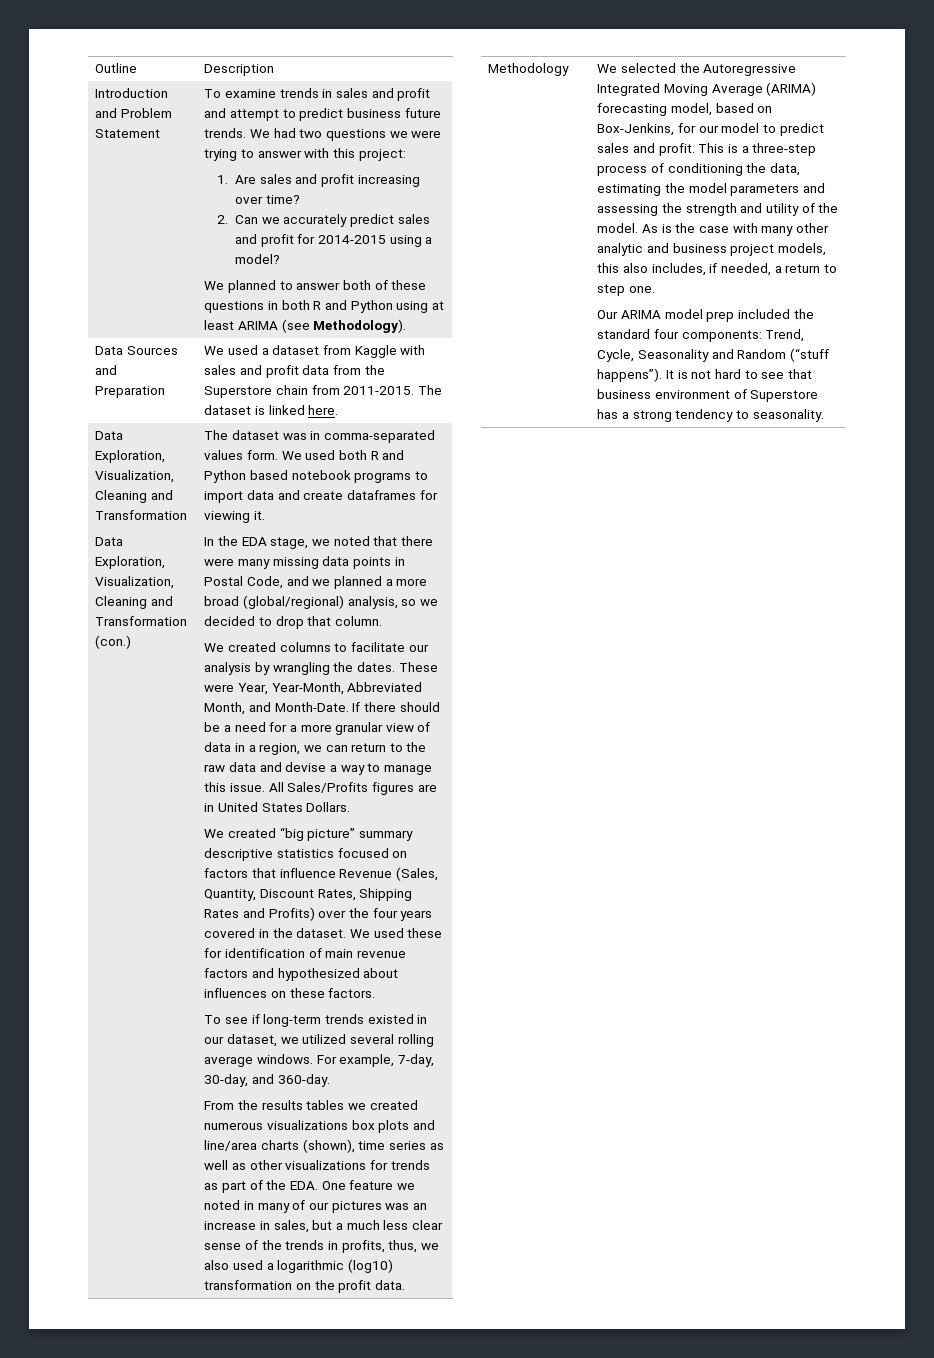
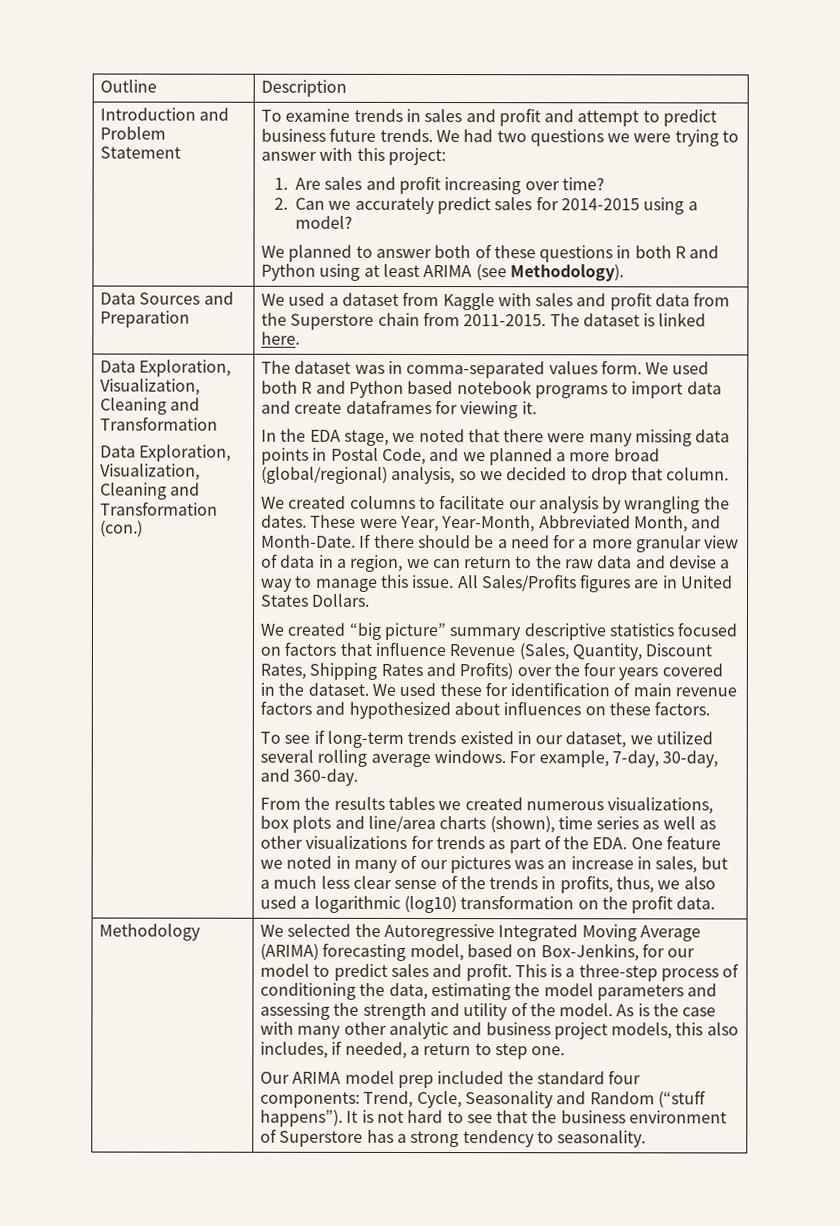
[235,234,294,247] and profit -> (533, 204) none
[266,1120,348,1130] visualizations -> [607,797,714,815] visualizations,
(812, 374) none -> [531,1110,558,1124] the

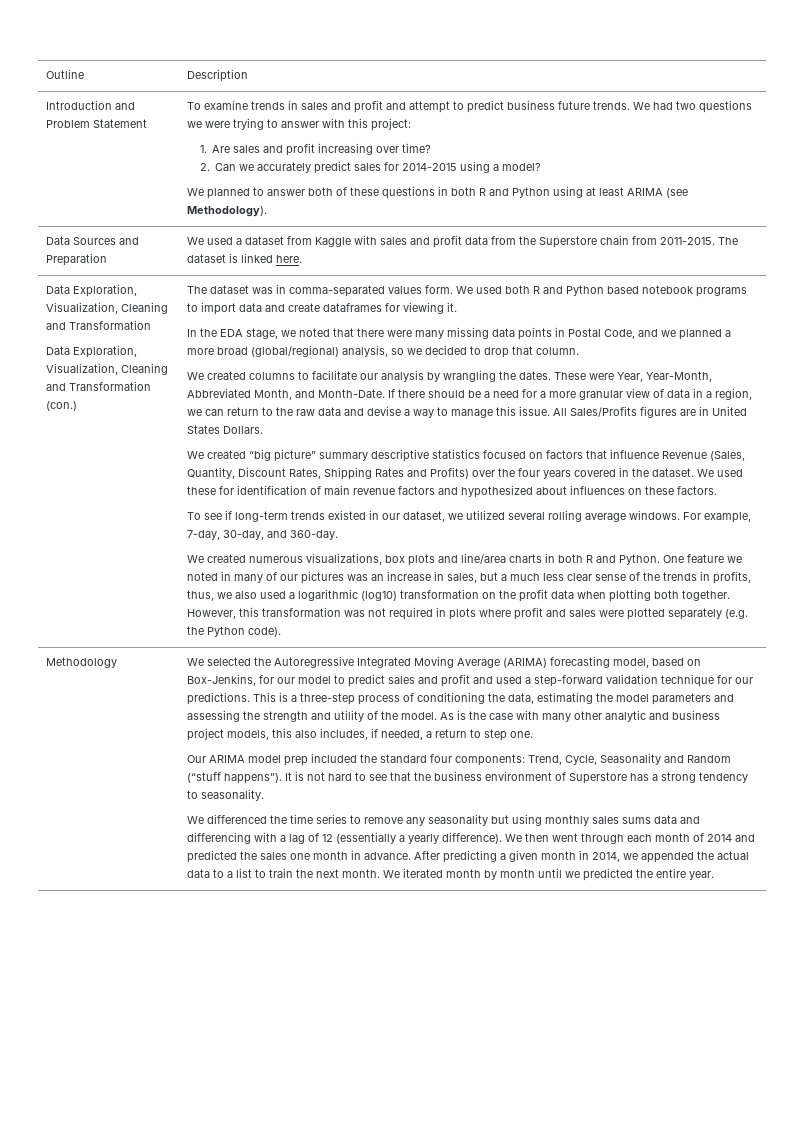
[259,796,462,811] From the results tables we -> [186,555,204,563] We
[489,816,717,834] [259,834,628,854] (shown), time series as well as other visualizations for trends as part of the EDA. -> [544,553,660,565] in both R and Python.
[676,896,716,910] data. -> [550,589,730,602] [186,607,748,620] [186,626,281,637] data when plotting both together. However, this transformation was not required in plots where profit and sales were plotted separately (e.g. the Python code).
[465,963,512,982] profit. -> [440,674,753,687] [186,692,250,705] profit and used a step-forward validation technique for our predictions.
(647, 1139) none -> [186,814,700,826] [186,832,755,844] [186,850,749,863] [186,868,714,881] // We differenced the time series to remove any seasonality but using monthly sales sums data and differencing with a lag of 12 (essentially a yearly difference). We then went through each month of 2014 and predicted the sales one month in advance. After predicting a given month in 2014, we appended the actual data to a list to train the next month. We iterated month by month until we predicted the entire year.

